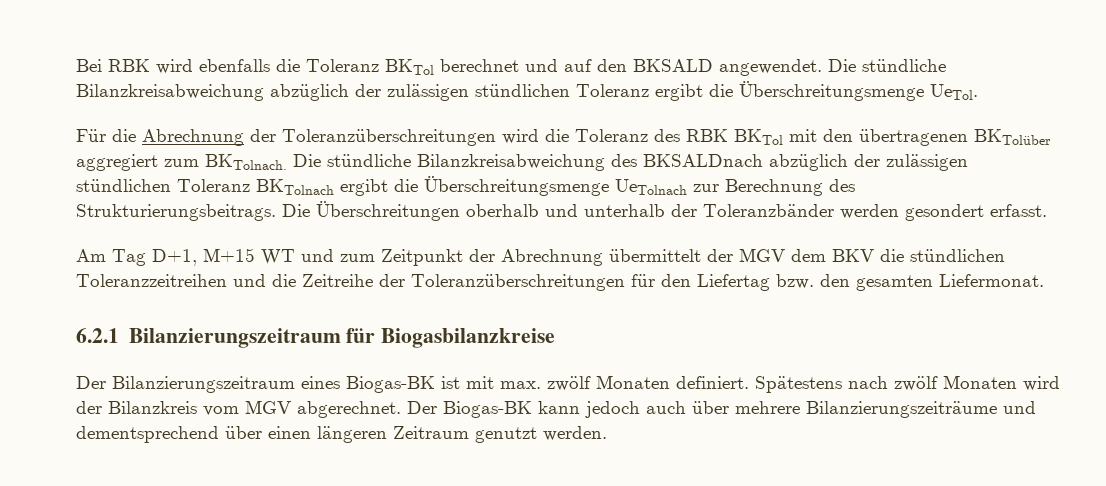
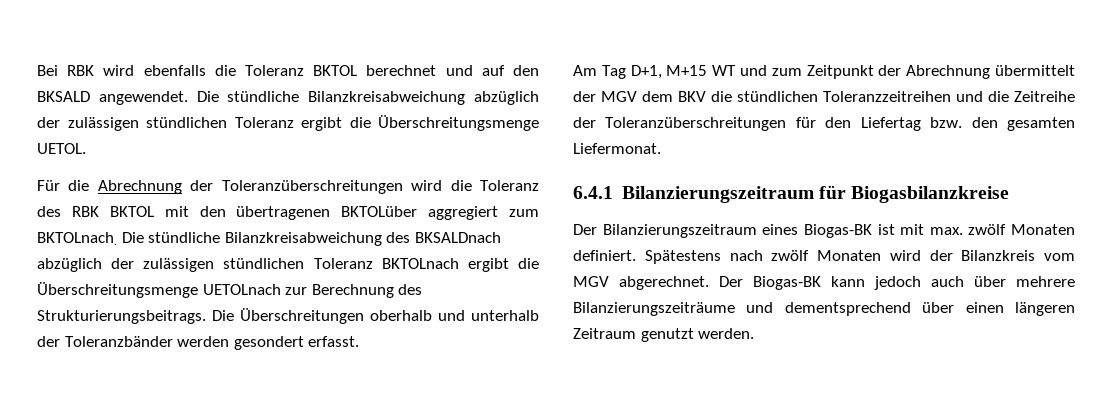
[385,59,434,75] BKTol -> [313,65,358,76] BKTOL
[930,84,978,100] UeTol. -> [37,143,86,154] UETOL.
[734,129,783,145] BKTol -> [109,206,154,217] BKTOL
[974,129,1051,145] BKTolüber -> [341,206,418,217] BKTOLüber
[205,154,287,170] BKTolnach. -> [37,232,117,245] BKTOLnach.
[256,176,687,196] BKTolnach ergibt die Überschreitungsmenge UeTolnach -> [381,258,540,272] [37,282,281,298] BKTOLnach ergibt die Überschreitungsmenge UETOLnach
[76,328,119,343] 6.2.1 -> [573,186,613,199] 6.4.1

